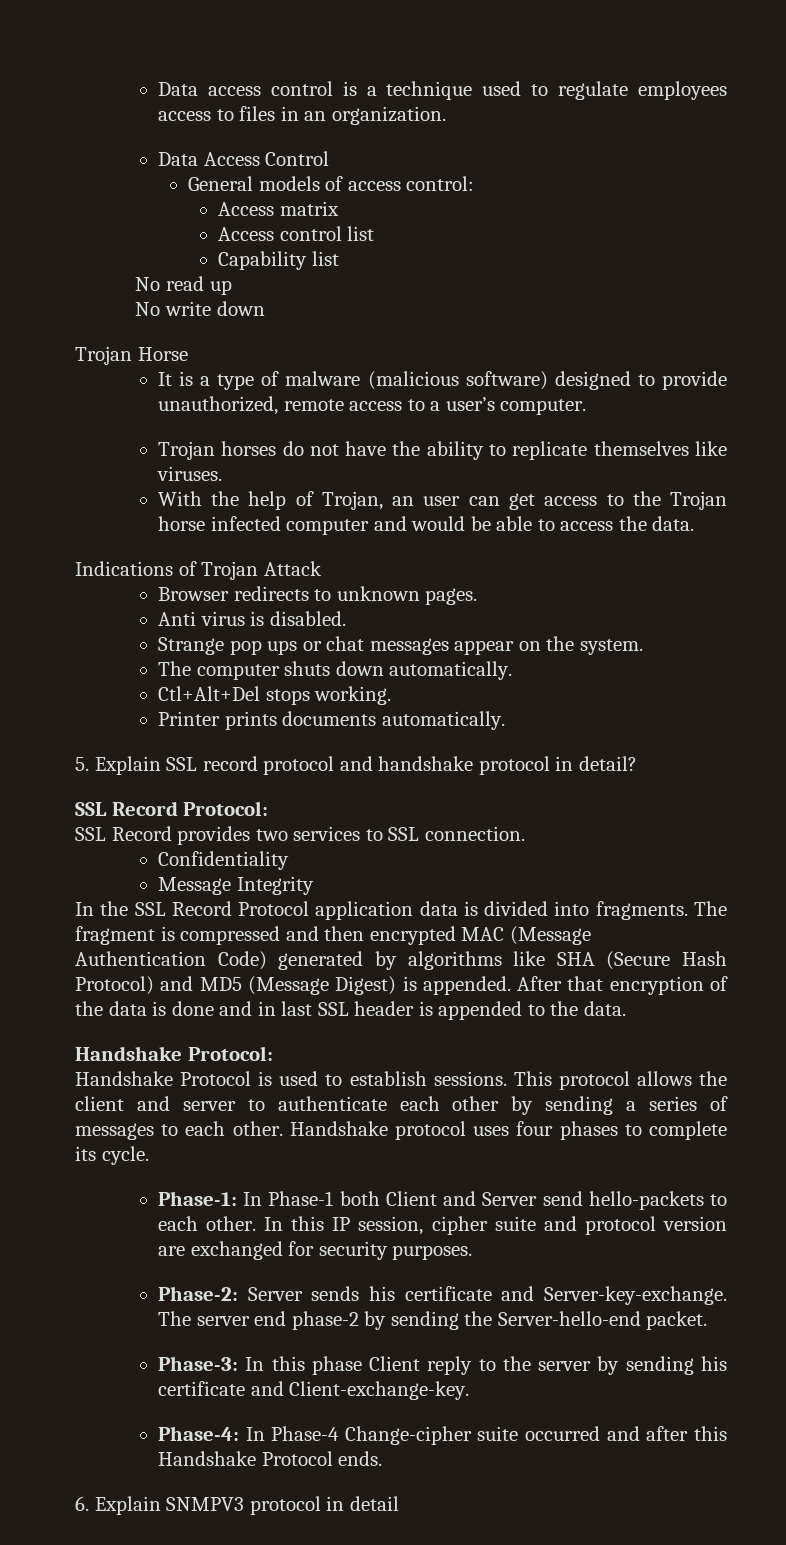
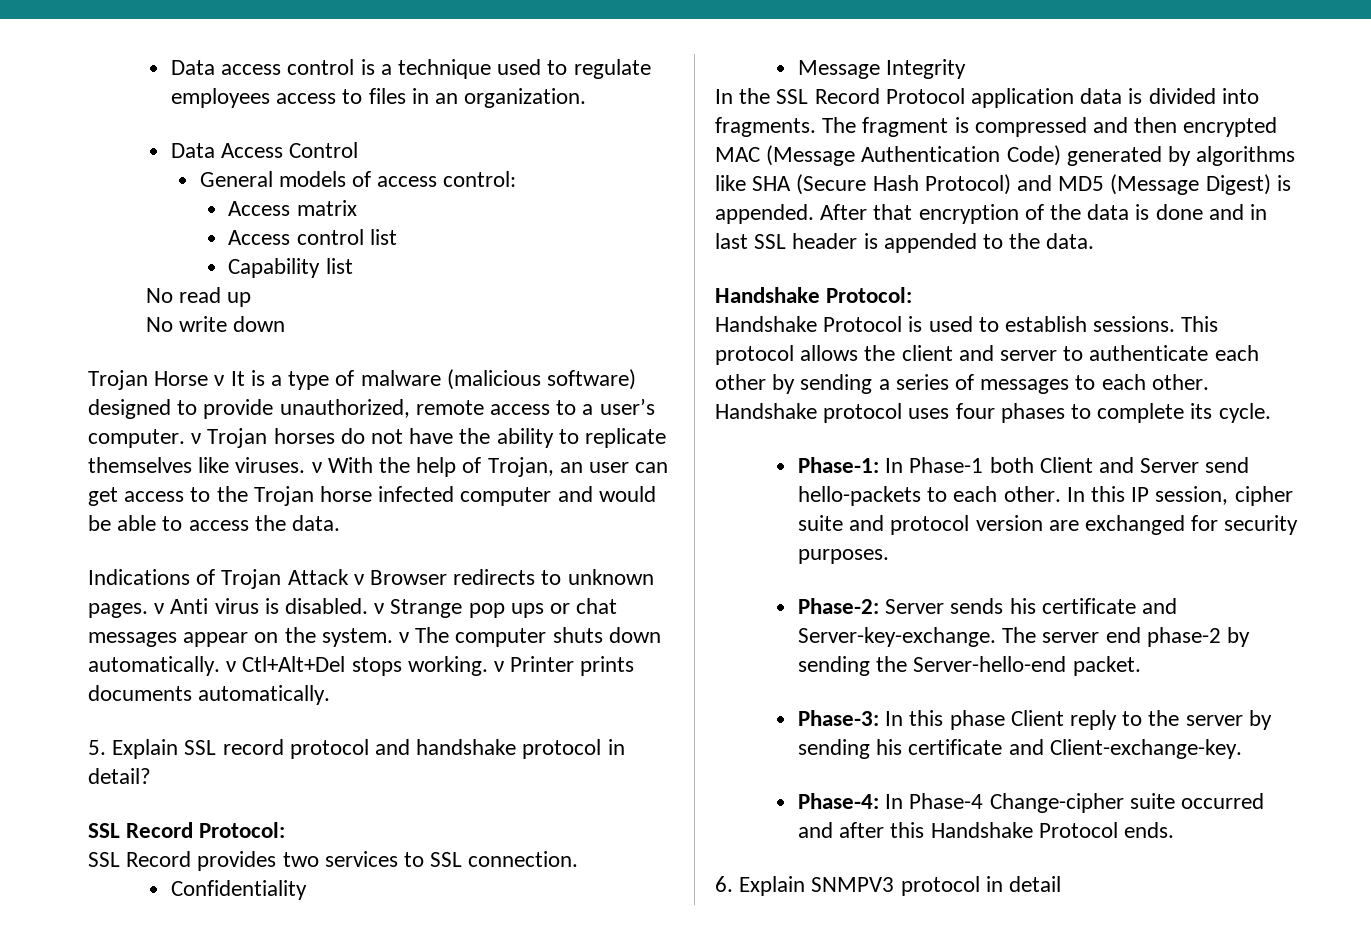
(188, 354) // -> [214,375,225,386] ν
(587, 407) // -> [191,433,202,444] ν
(222, 473) // -> [311,462,322,473] ν
(322, 568) // -> [353,574,364,585] ν
(478, 596) // -> [154,603,165,614] ν
(346, 618) // -> [374,603,385,614] ν
(643, 647) // -> [399,632,410,643] ν
(513, 670) // -> [226,661,237,672] ν
(392, 695) // -> [494,661,505,672] ν

